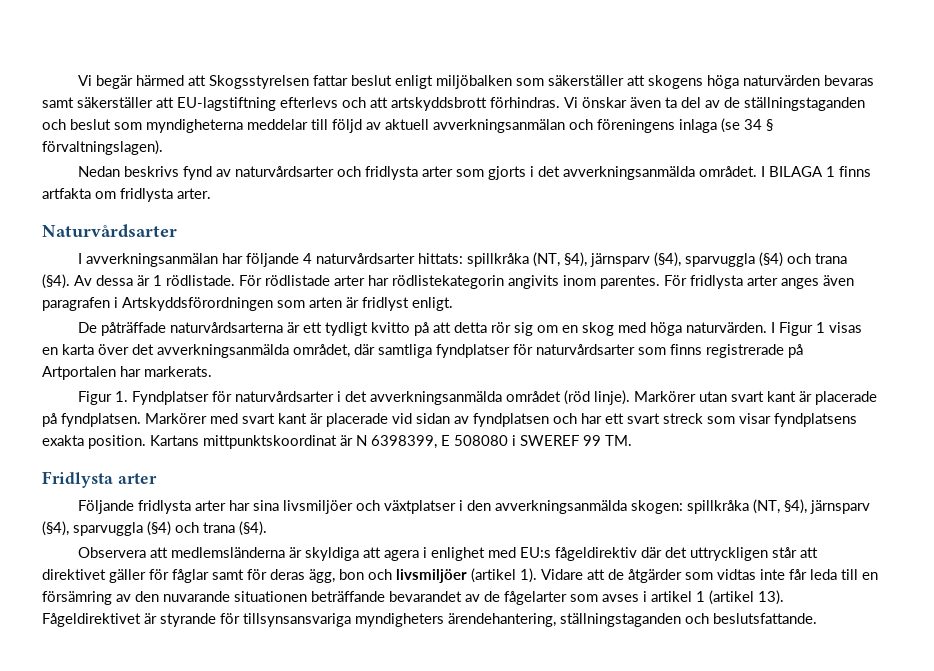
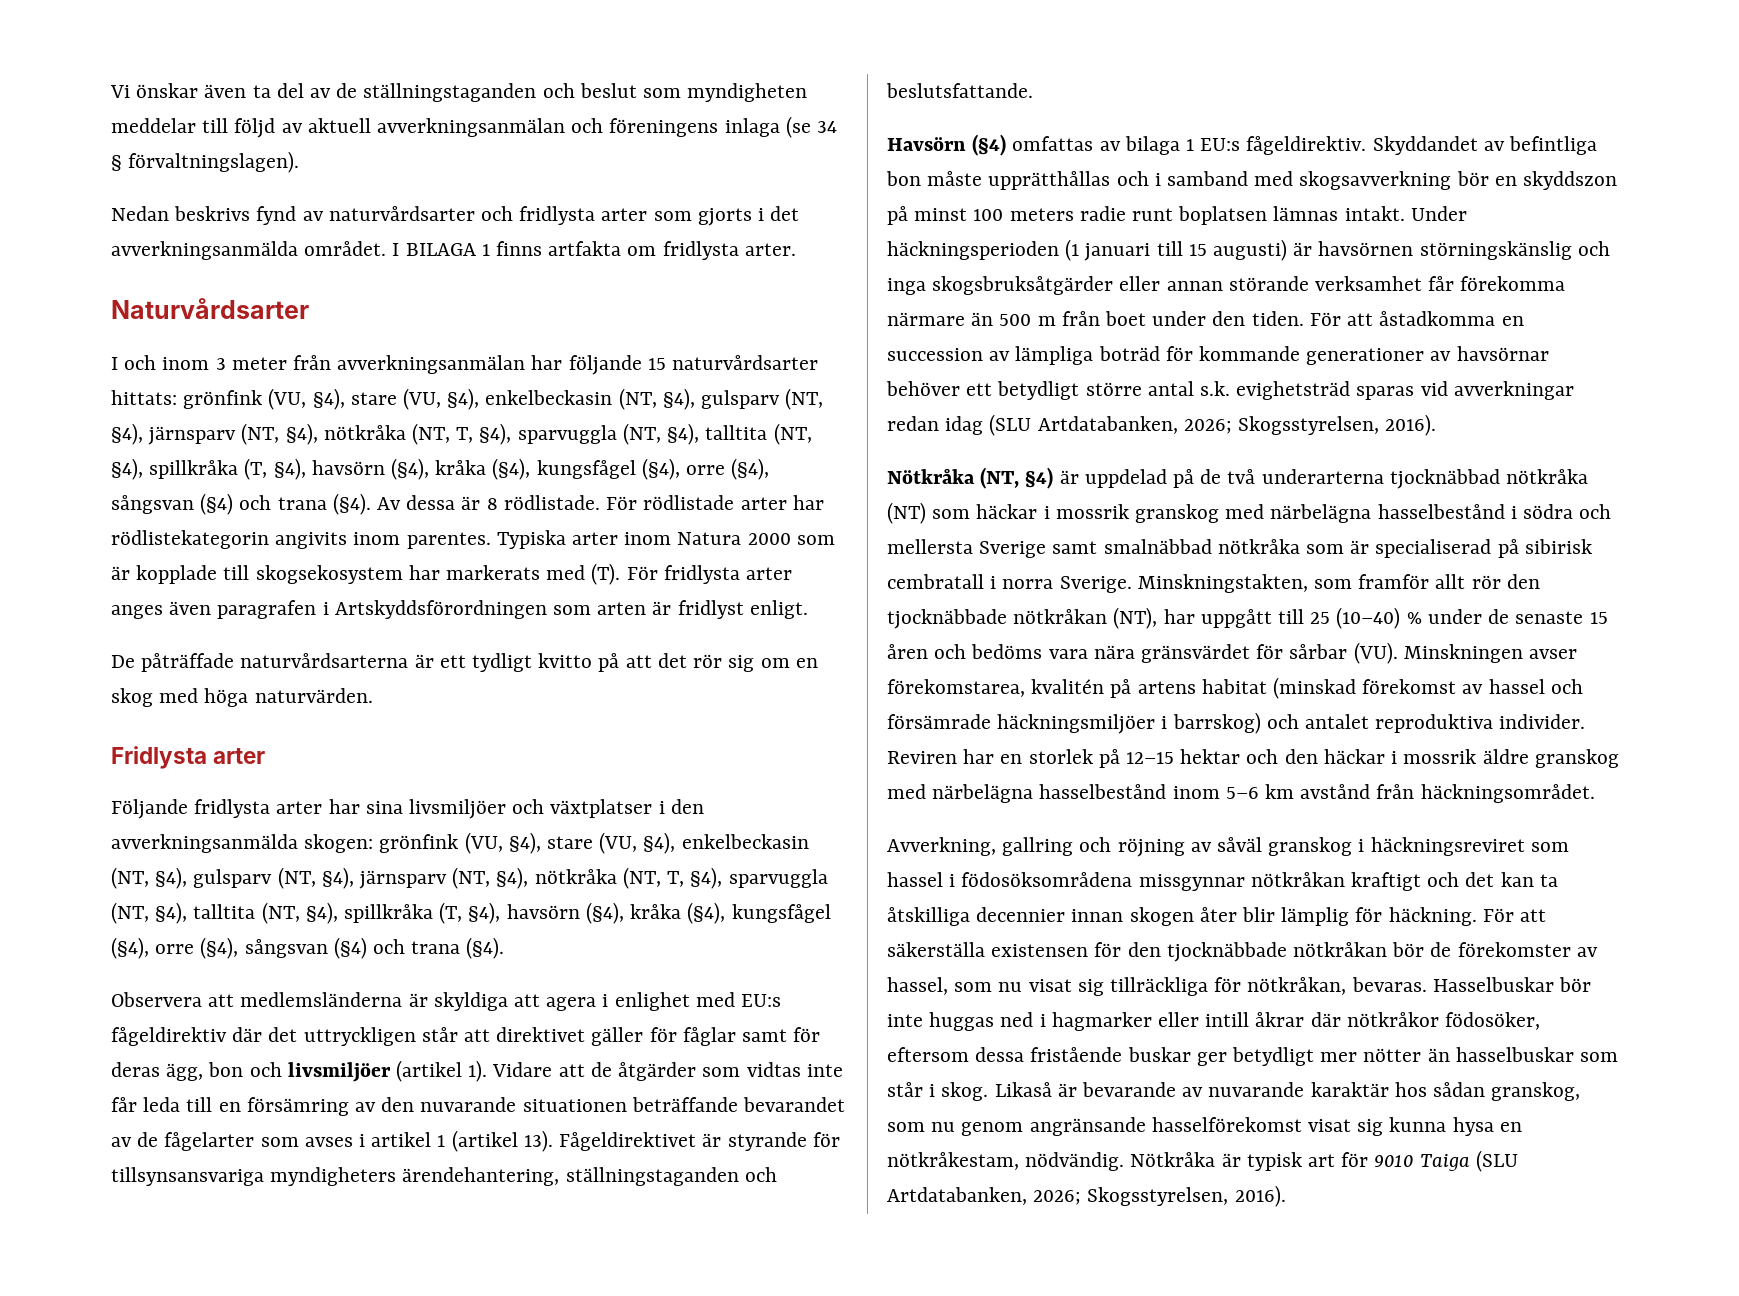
[77,75,874,89] [42,97,578,111] Vi begär härmed att Skogsstyrelsen fattar beslut enligt miljöbalken som säkerställer att skogens höga naturvärden bevaras samt säkerställer att EU-lagstiftning efterlevs och att artskyddsbrott förhindras. Vi -> [110,85,130,98] Vi
[146,119,243,133] myndigheterna -> [687,83,808,102] myndigheten
(82, 258) none -> [124,355,332,370] och inom 3 meter från
[302,253,312,264] 4 -> [647,358,666,370] 15
[466,252,755,267] spillkråka (NT, §4), järnsparv (§4), sparvuggla -> [183,388,824,410] [111,423,812,445] [111,458,770,480] [111,495,194,514] grönfink (VU, §4), stare (VU, §4), enkelbeckasin (NT, §4), gulsparv (NT, §4), järnsparv (NT, §4), nötkråka (NT, T, §4), sparvuggla (NT, §4), talltita (NT, §4), spillkråka (T, §4), havsörn (§4), kråka (§4), kungsfågel (§4), orre (§4), sångsvan
[153,275,162,286] 1 -> [486,498,498,510] 8
(660, 282) none -> [496,530,835,549] [111,563,621,585] Typiska arter inom Natura 2000 som är kopplade till skogsekosystem har markerats med (T).
[453,322,487,333] detta -> [657,653,687,668] det
[770,322,862,336] [42,344,803,358] [42,366,212,380] [77,390,877,405] [42,413,857,427] [42,435,632,449] I Figur 1 visas en karta över det avverkningsanmälda området, där samtliga fyndplatser för naturvårdsarter som finns registrerade på Artportalen har markerats. // Figur 1. Fyndplatser för naturvårdsarter i det avverkningsanmälda området (röd linje). Markörer utan svart kant är placerade på fyndplatsen. Markörer med svart kant är placerade vid sidan av fyndplatsen och har ett svart streck som visar fyndplatsens exakta position. Kartans mittpunktskoordinat är N 6398399, E 508080 i SWEREF 99 TM. -> (373, 695) none
[686,499,870,514] [42,521,143,536] spillkråka (NT, §4), järnsparv (§4), sparvuggla -> [379,832,809,854] [111,867,828,889] [111,902,831,924] [111,937,328,959] grönfink (VU, §4), stare (VU, §4), enkelbeckasin (NT, §4), gulsparv (NT, §4), järnsparv (NT, §4), nötkråka (NT, T, §4), sparvuggla (NT, §4), talltita (NT, §4), spillkråka (T, §4), havsörn (§4), kråka (§4), kungsfågel (§4), orre (§4), sångsvan
(817, 618) none -> [887,134,1598,156] [886,171,1618,190] [887,206,1467,225] [887,239,1610,261] [887,276,1566,295] [887,311,1524,326] [887,346,1549,365] [886,381,1574,400] [887,414,1437,436] [887,467,1589,489] [887,502,1612,524] [887,539,1592,558] [887,574,1540,593] [887,607,1608,629] [887,642,1578,664] [887,677,1583,699] [887,712,1586,734] [887,749,1619,768] [887,784,1595,803] [887,837,1569,857] [887,872,1558,891] [887,907,1547,926] [887,942,1598,962] [887,977,1592,996] [887,1012,1541,1031] [887,1047,1619,1066] [887,1082,1581,1101] [887,1117,1522,1136] [887,1150,1518,1172] [887,1185,1286,1207] // Havsörn (§4) omfattas av bilaga 1 EU:s fågeldirektiv. Skyddandet av befintliga bon måste upprätthållas och i samband med skogsavverkning bör en skyddszon på minst 100 meters radie runt boplatsen lämnas intakt. Under häckningsperioden (1 januari till 15 augusti) är havsörnen störningskänslig och inga skogsbruksåtgärder eller annan störande verksamhet får förekomma närmare än 500 m från boet under den tiden. För att åstadkomma en succession av lämpliga boträd för kommande generationer av havsörnar behöver ett betydligt större antal s.k. evighetsträd sparas vid avverkningar redan idag (SLU Artdatabanken, 2026; Skogsstyrelsen, 2016). // Nötkråka (NT, §4) är uppdelad på de två underarterna tjocknäbbad nötkråka (NT) som häckar i mossrik granskog med närbelägna hasselbestånd i södra och mellersta Sverige samt smalnäbbad nötkråka som är specialiserad på sibirisk cembratall i norra Sverige. Minskningstakten, som framför allt rör den tjocknäbbade nötkråkan (NT), har uppgått till 25 (10–40) % under de senaste 15 åren och bedöms vara nära gränsvärdet för sårbar (VU). Minskningen avser förekomstarea, kvalitén på artens habitat (minskad förekomst av hassel och försämrade häckningsmiljöer i barrskog) och antalet reproduktiva individer. Reviren har en storlek på 12–15 hektar och den häckar i mossrik äldre granskog med närbelägna hasselbestånd inom 5–6 km avstånd från häckningsområdet. // Avverkning, gallring och röjning av såväl granskog i häckningsreviret som hassel i födosöksområdena missgynnar nötkråkan kraftigt och det kan ta åtskilliga decennier innan skogen åter blir lämplig för häckning. För att säkerställa existensen för den tjocknäbbade nötkråkan bör de förekomster av hassel, som nu visat sig tillräckliga för nötkråkan, bevaras. Hasselbuskar bör inte huggas ned i hagmarker eller intill åkrar där nötkråkor födosöker, eftersom dessa fristående buskar ger betydligt mer nötter än hasselbuskar som står i skog. Likaså är bevarande av nuvarande karaktär hos sådan granskog, som nu genom angränsande hasselförekomst visat sig kunna hysa en nötkråkestam, nödvändig. Nötkråka är typisk art för 9010 Taiga (SLU Artdatabanken, 2026; Skogsstyrelsen, 2016).

